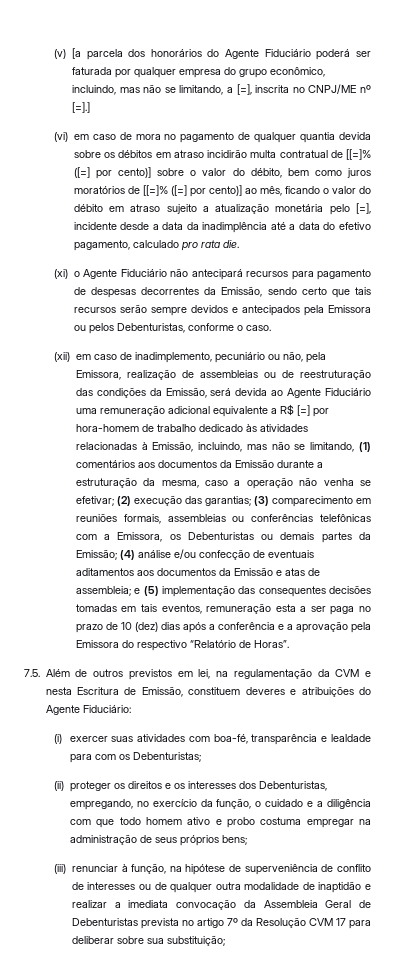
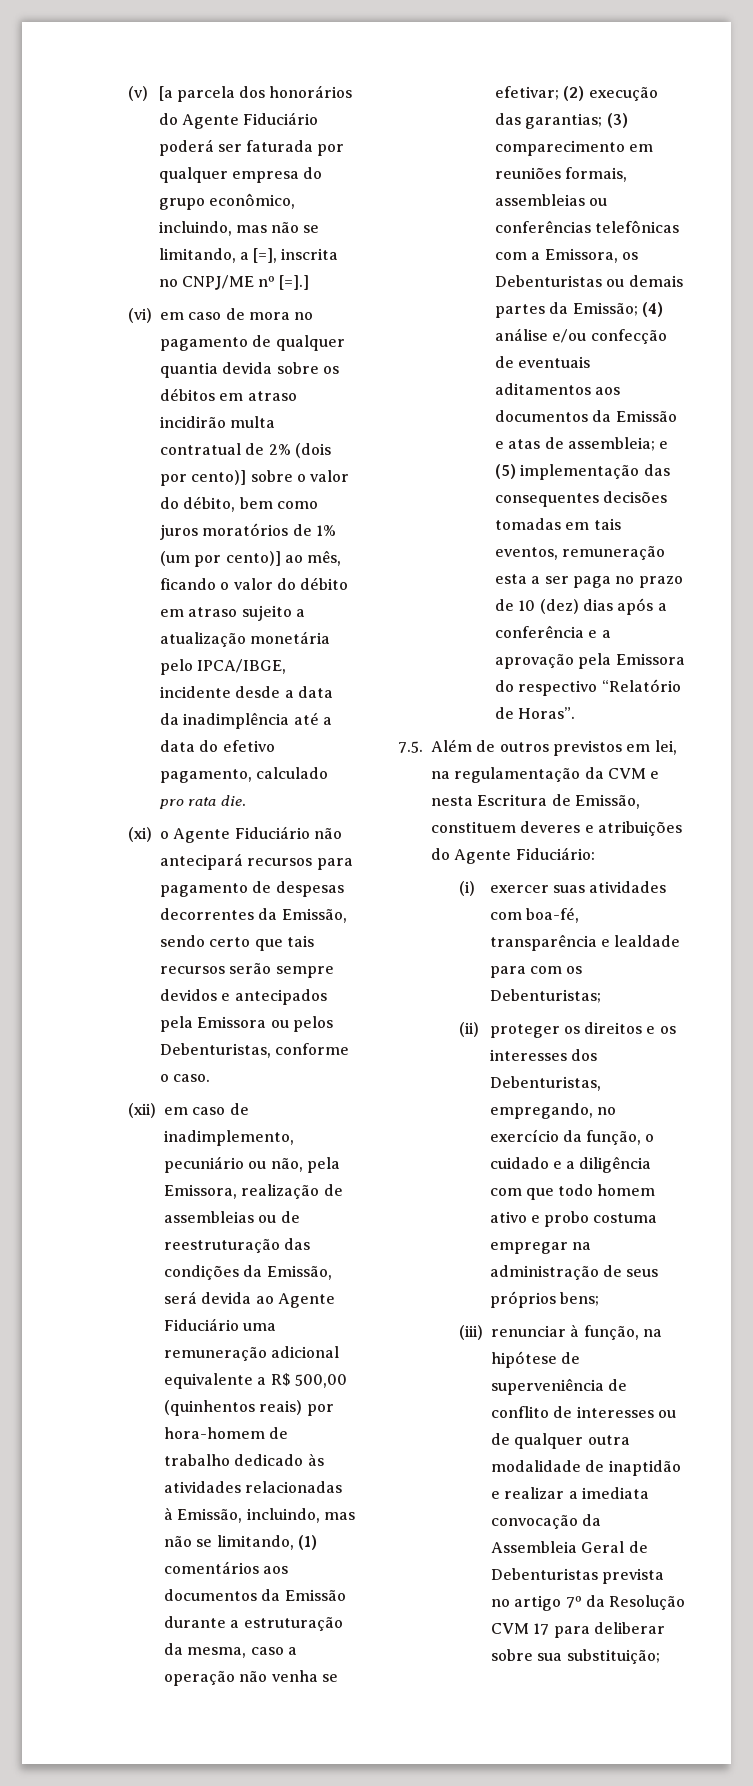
[346,149,371,160] [73,167,90,178] [[=]% ([=] -> [268,443,331,458] 2% (dois
[142,185,187,196] [[=]% ([=] -> [315,525,336,536] [160,551,191,566] 1% (um
[355,203,371,214] [=], -> [197,659,287,674] IPCA/IBGE,
[296,405,310,416] [=] -> [294,1374,347,1388] [164,1400,303,1416] 500,00 (quinhentos reais)

